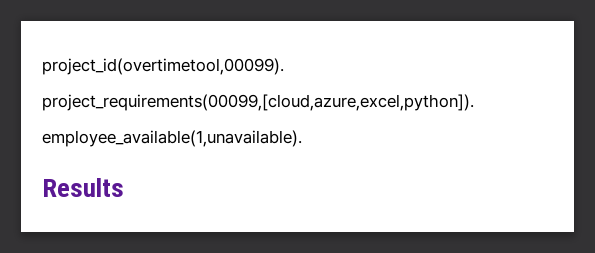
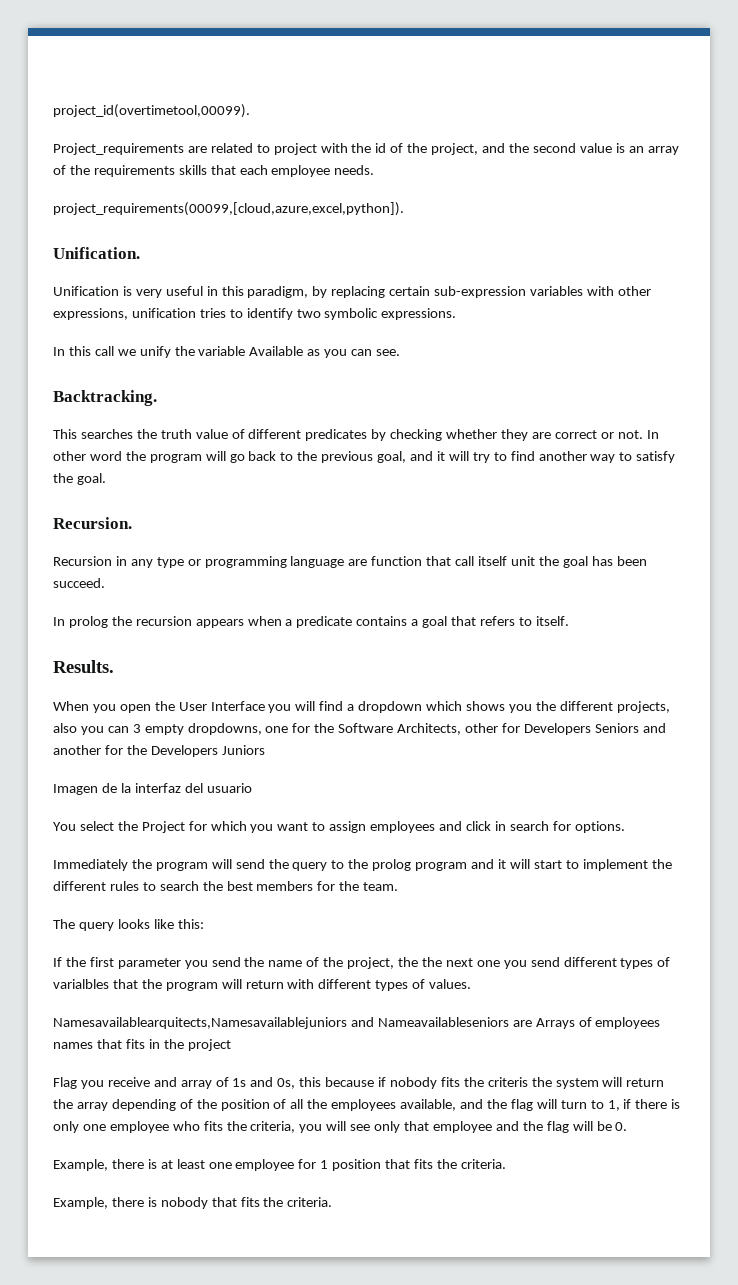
[42,94,474,111] [42,130,302,147] [42,178,124,197] project_requirements(00099,[cloud,azure,excel,python]). // employee_available(1,unavailable). // Results -> [53,143,679,155] [53,165,375,177] [53,202,404,216] [53,247,140,259] [53,286,651,298] [53,308,457,320] [53,346,401,358] [53,390,157,406] [53,429,659,441] [53,451,676,463] [53,473,106,485] [53,517,132,529] [53,556,647,568] [53,578,105,588] [53,616,569,628] [53,660,114,673] [53,701,670,713] [53,723,666,735] [53,745,265,757] [53,783,252,795] [53,821,625,833] [53,859,672,871] [53,881,399,891] [53,919,204,931] [53,957,671,969] [53,979,472,991] [53,1017,661,1029] [53,1039,231,1051] [53,1077,665,1089] [53,1099,681,1111] [53,1121,628,1133] [53,1159,506,1171] [53,1197,333,1209] Project_requirements are related to project with the id of the project, and the second value is an array of the requirements skills that each employee needs. // project_requirements(00099,[cloud,azure,excel,python]). // Unification. // Unification is very useful in this paradigm, by replacing certain sub-expression variables with other expressions, unification tries to identify two symbolic expressions. // In this call we unify the variable Available as you can see. // Backtracking. // This searches the truth value of different predicates by checking whether they are correct or not. In other word the program will go back to the previous goal, and it will try to find another way to satisfy the goal. // Recursion. // Recursion in any type or programming language are function that call itself unit the goal has been succeed. // In prolog the recursion appears when a predicate contains a goal that refers to itself. // Results. // When you open the User Interface you will find a dropdown which shows you the different projects, also you can 3 empty dropdowns, one for the Software Architects, other for Developers Seniors and another for the Developers Juniors // Imagen de la interfaz del usuario // You select the Project for which you want to assign employees and click in search for options. // Immediately the program will send the query to the prolog program and it will start to implement the different rules to search the best members for the team. // The query looks like this: // If the first parameter you send the name of the project, the the next one you send different types of varialbles that the program will return with different types of values. // Namesavailablearquitects,Namesavailablejuniors and Nameavailableseniors are Arrays of employees names that fits in the project // Flag you receive and array of 1s and 0s, this because if nobody fits the criteris the system will return the array depending of the position of all the employees available, and the flag will turn to 1, if there is only one employee who fits the criteria, you will see only that employee and the flag will be 0. // Example, there is at least one employee for 1 position that fits the criteria. // Example, there is nobody that fits the criteria.

